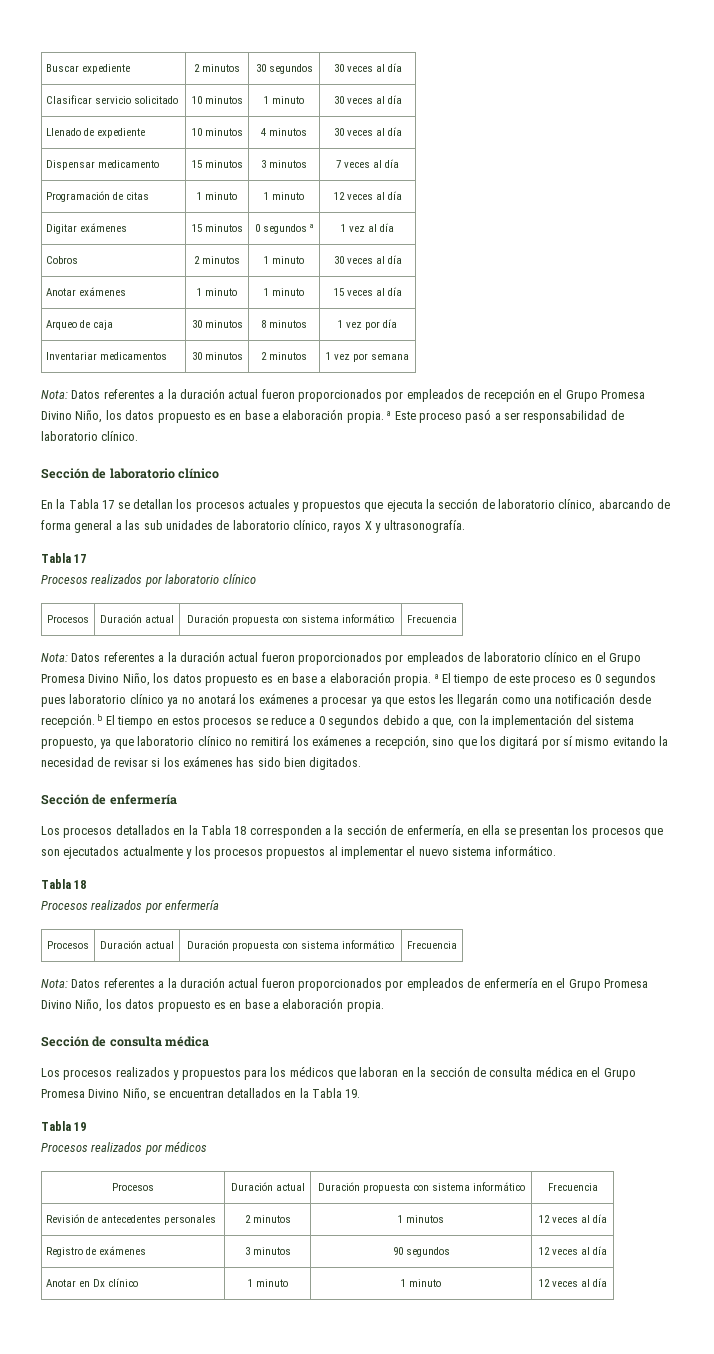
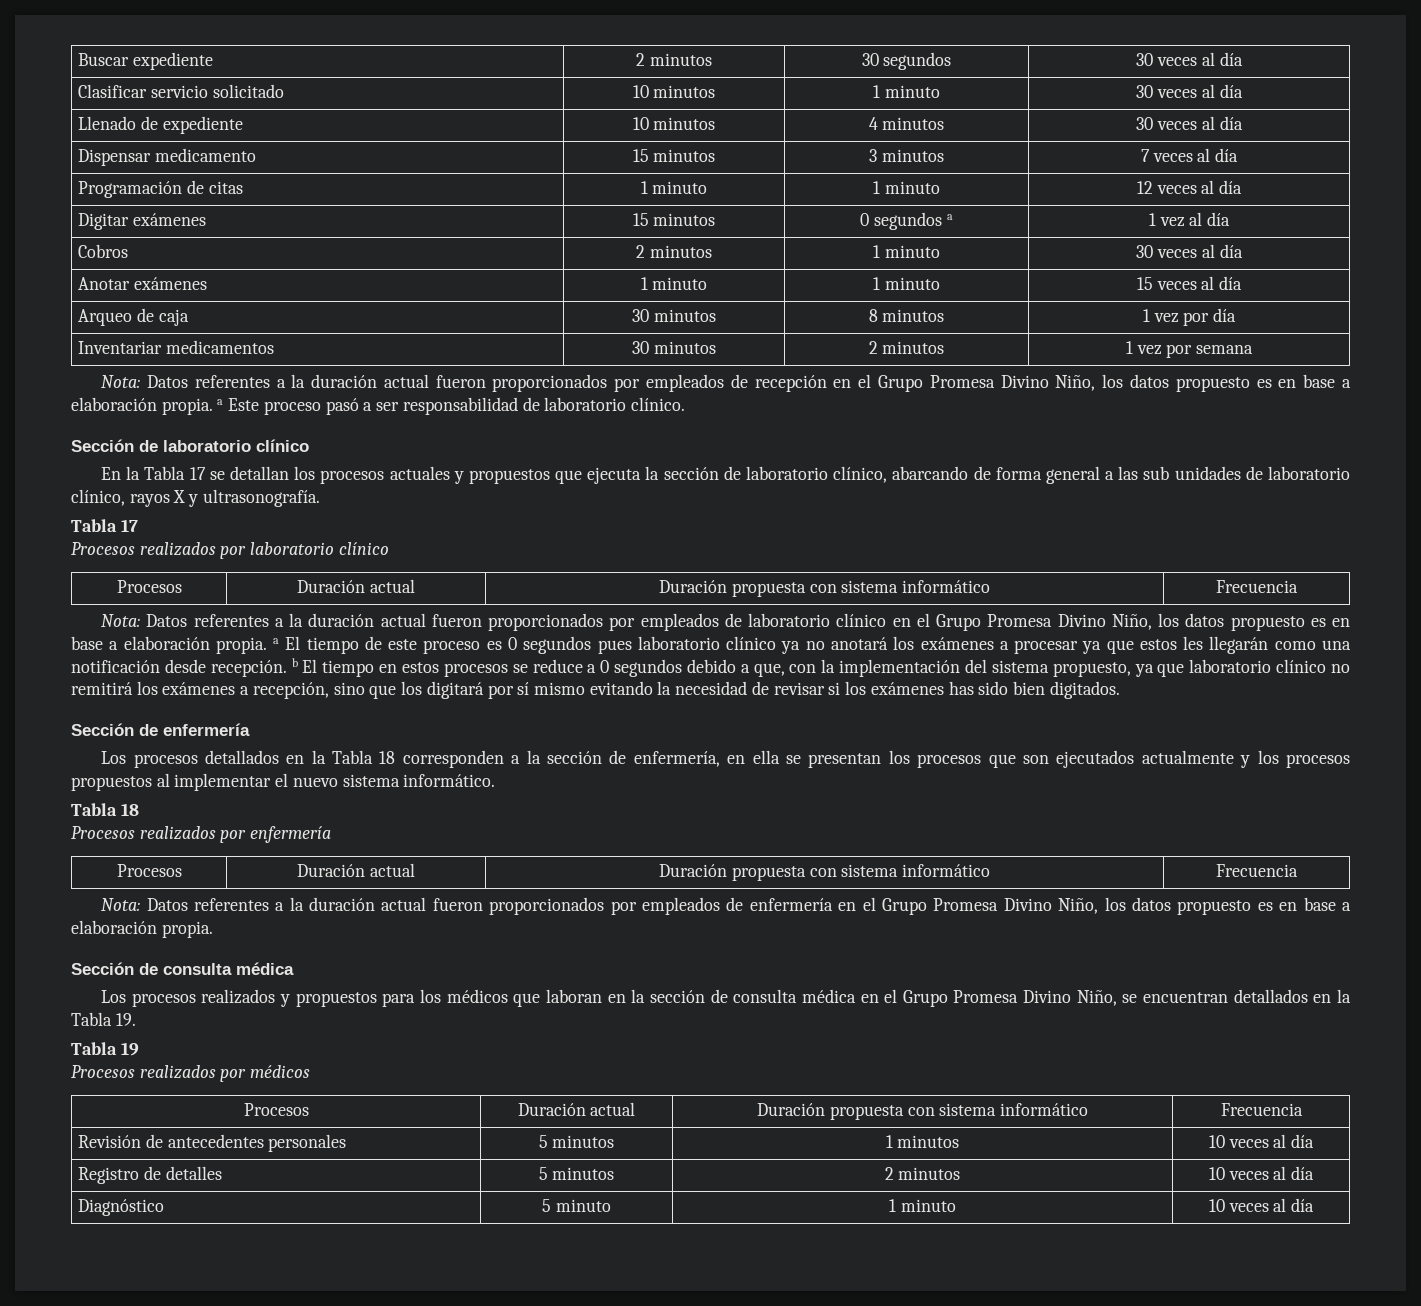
[244,1215,251,1223] 2 -> [538,1135,548,1148] 5
[538,1215,550,1223] 12 -> [1208,1135,1225,1148] 10
[99,1246,147,1255] [244,1247,291,1255] [392,1247,450,1257] [538,1246,607,1255] [46,1278,139,1287] [247,1279,288,1287] [401,1279,441,1287] [538,1279,550,1287] exámenes | 3 minutos | 90 segundos | 12 veces al día // Anotar en Dx clínico | 1 minuto | 1 minuto | 12 -> [165,1166,222,1180] [538,1167,615,1180] [884,1167,961,1180] [1208,1166,1315,1180] [78,1199,165,1216] [542,1199,611,1212] [889,1199,956,1212] [1208,1199,1225,1212] detalles | 5 minutos | 2 minutos | 10 veces al día // Diagnóstico | 5 minuto | 1 minuto | 10

